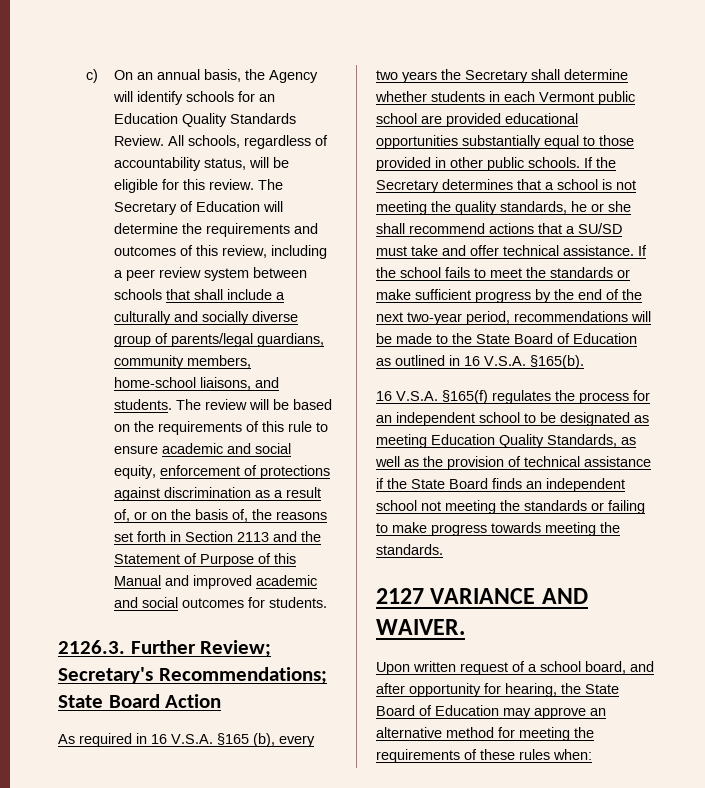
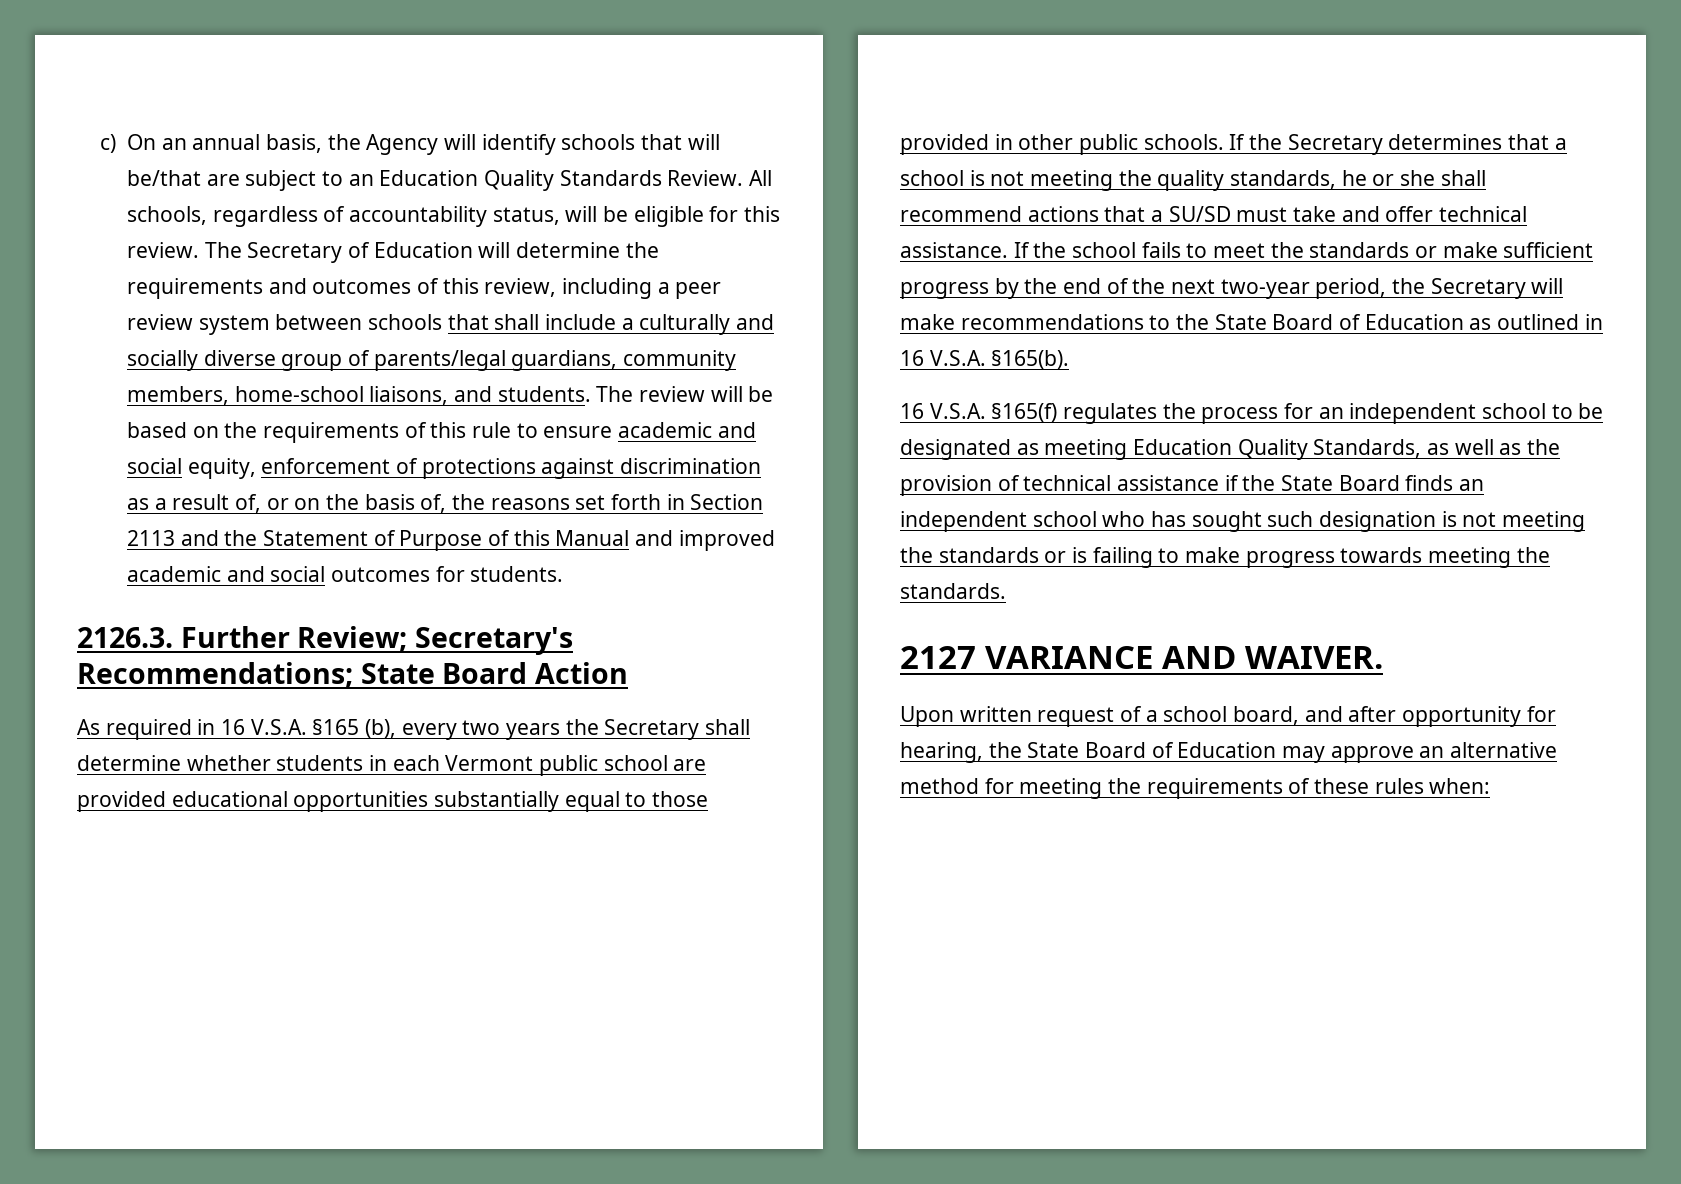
[238,91,256,102] for -> [640,134,720,150] [126,170,343,191] that will be/that are subject to
[514,311,651,322] [376,333,432,344] recommendations will be made -> [1392,278,1564,299] [900,314,1144,330] the Secretary will make recommendations
(417, 505) none -> [1102,511,1457,532] who has sought such designation is
(604, 506) none -> [1072,547,1088,563] is

